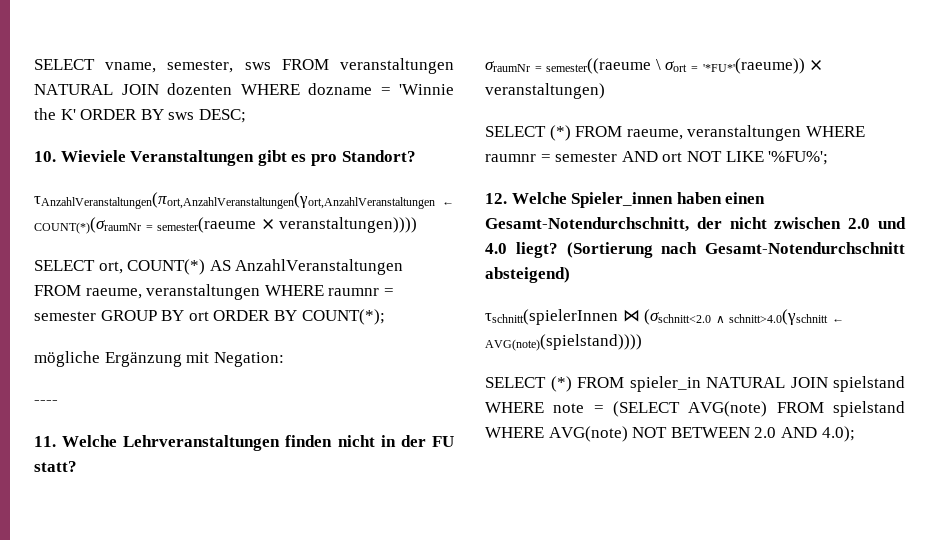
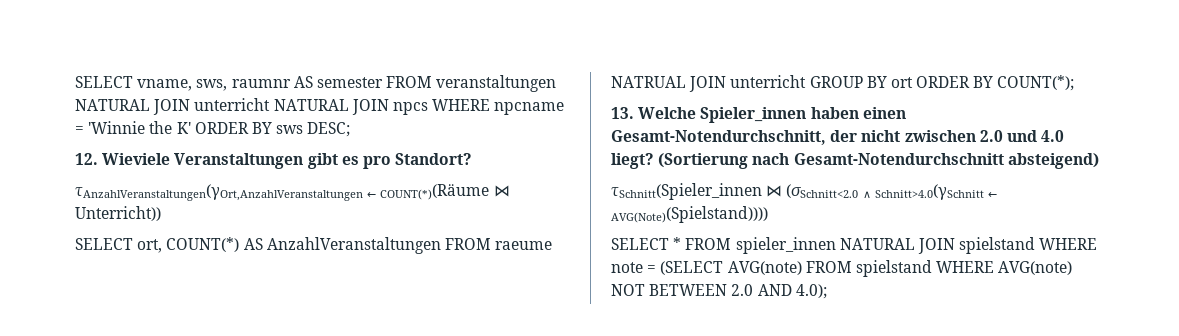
[167,58,454,74] [34,83,372,95] semester, sws FROM veranstaltungen NATURAL JOIN dozenten WHERE dozname -> [196,75,557,92] [75,98,565,115] sws, raumnr AS semester FROM veranstaltungen NATURAL JOIN unterricht NATURAL JOIN npcs WHERE npcname
[34,151,56,162] 10. -> [75,153,98,165] 12.
[34,192,454,209] [34,217,418,234] τAnzahlVeranstaltungen(πort,AnzahlVeranstaltungen(γort,AnzahlVeranstaltungen ← COUNT(*)(σraumNr = semester(raeume ⨯ veranstaltungen)))) -> [75,184,510,201] [75,206,161,221] τAnzahlVeranstaltungen(γOrt,AnzahlVeranstaltungen ← COUNT(*)(Räume ⋈ Unterricht))
[85,284,394,300] [34,311,96,321] raeume, veranstaltungen WHERE raumnr = semester -> [495,241,553,250] [611,75,807,92] raeume NATRUAL JOIN unterricht
[34,351,284,367] [34,400,58,405] [34,435,455,451] [34,461,77,472] [485,58,824,74] [485,83,605,99] [485,125,865,141] [485,151,829,165] [485,193,507,204] mögliche Ergänzung mit Negation: // ---- // 11. Welche Lehrveranstaltungen finden nicht in der FU statt? // σraumNr = semester((raeume \ σort = '*FU*'(raeume)) ⨯ veranstaltungen) // SELECT (*) FROM raeume, veranstaltungen WHERE raumnr = semester AND ort NOT LIKE '%FU%'; // 12. -> [611,107,634,119] 13.
[485,309,844,325] [485,334,642,351] [485,376,701,392] τschnitt(spielerInnen ⋈ (σschnitt<2.0 ∧ schnitt>4.0(γschnitt ← AVG(note)(spielstand)))) // SELECT (*) FROM spieler_in -> [611,183,997,200] [611,206,768,223] [611,237,836,254] τSchnitt(Spieler_innen ⋈ (σSchnitt<2.0 ∧ Schnitt>4.0(γSchnitt ← AVG(Note)(Spielstand)))) // SELECT * FROM spieler_innen

